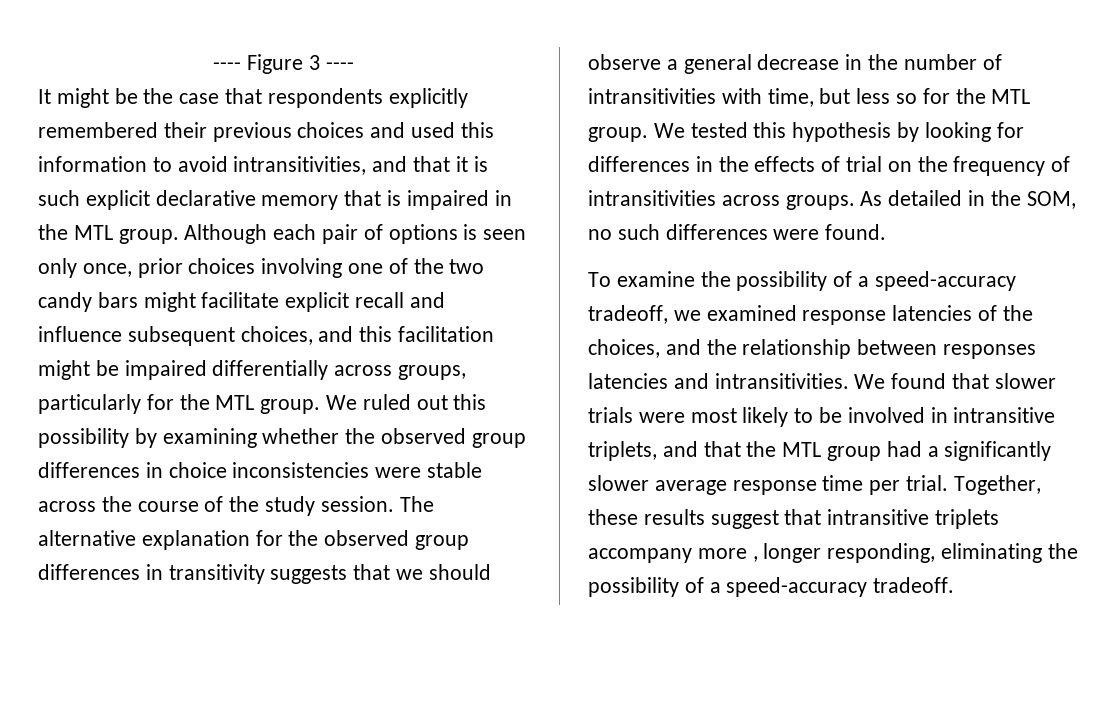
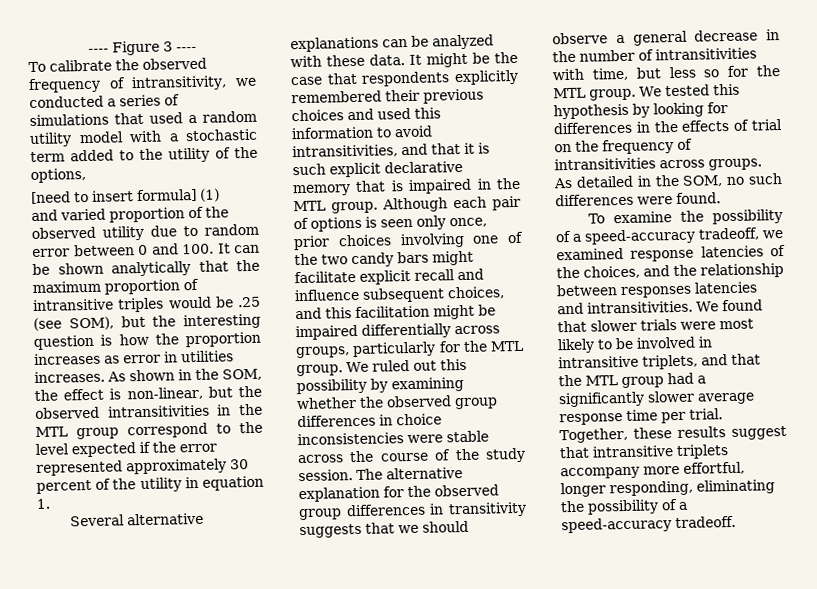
(354, 66) none -> [28,57,207,73] [28,75,257,94] [29,94,180,109] [29,110,257,127] [29,128,258,148] [30,146,258,163] [30,168,86,184] [31,188,220,205] [31,206,229,223] [31,223,259,241] [32,243,260,258] [32,259,260,277] [32,278,199,295] [33,296,261,313] [33,313,261,332] [33,331,261,351] [34,350,234,366] [34,368,262,383] [34,385,262,401] [35,403,263,419] [35,421,263,440] [35,441,217,458] [36,458,249,476] [36,475,264,494] [36,498,50,509] [69,512,204,527] [290,34,494,53] [290,54,405,68] To calibrate the observed frequency of intransitivity, we conducted a series of simulations that used a random utility model with a stochastic term added to the utility of the options, // [need to insert formula] (1) // and varied proportion of the observed utility due to random error between 0 and 100. It can be shown analytically that the maximum proportion of intransitive triples would be .25 (see SOM), but the interesting question is how the proportion increases as error in utilities increases. As shown in the SOM, the effect is non-linear, but the observed intransitivities in the MTL group correspond to the level expected if the error represented approximately 30 percent of the utility in equation 1. // Several alternative explanations can be analyzed with these data.
[752,556,758,562] , -> [683,461,745,475] effortful,

